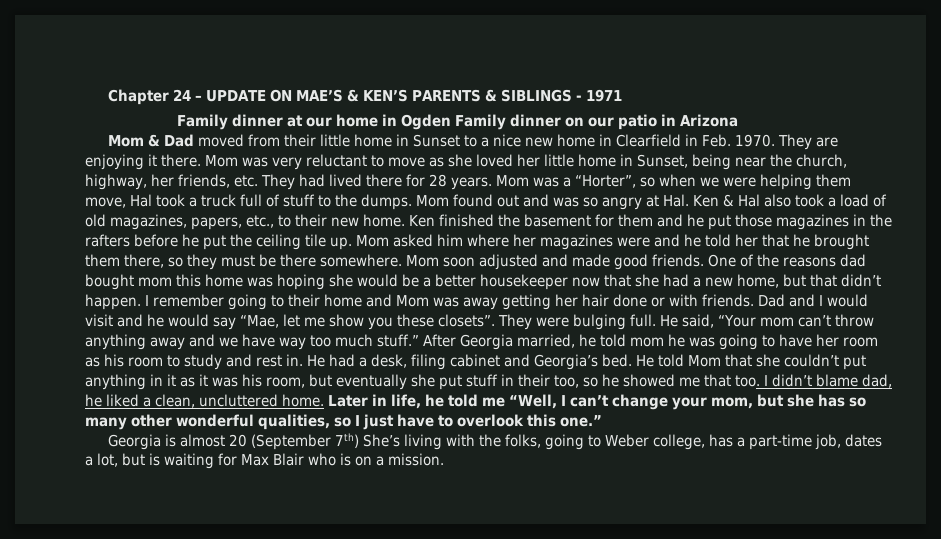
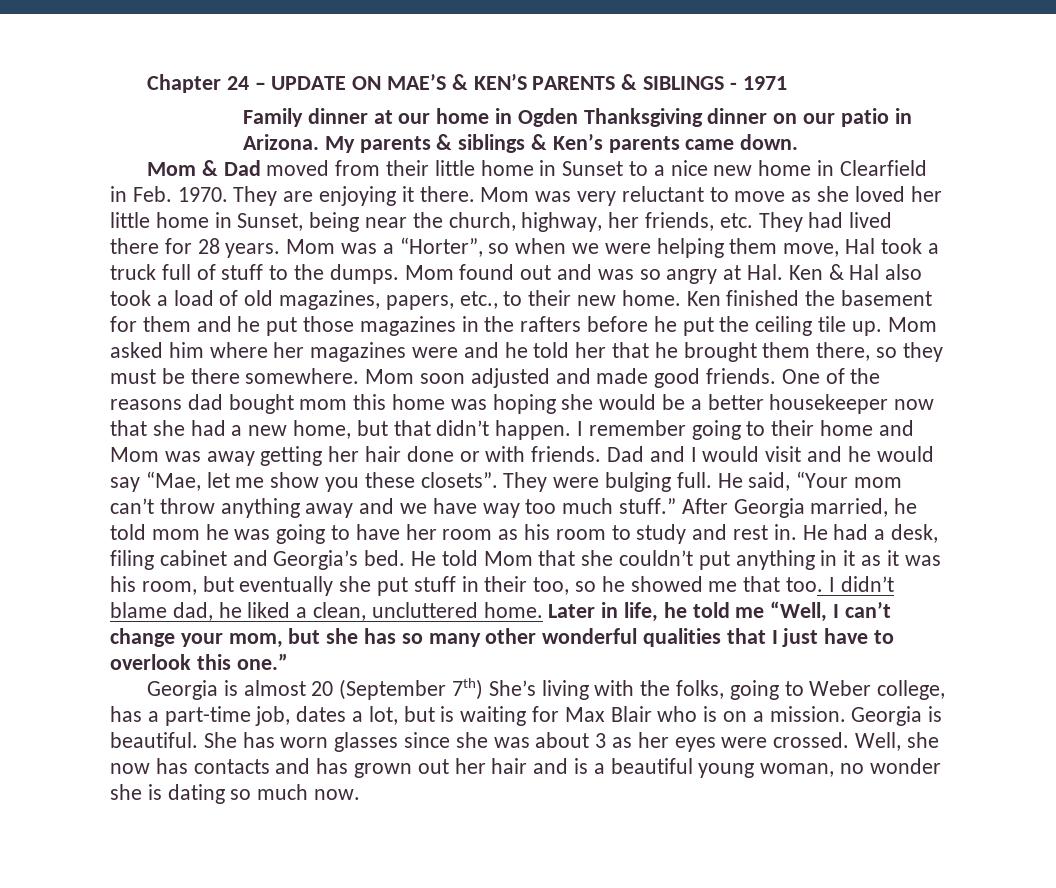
[454,114,506,130] Family -> [583,108,703,127] Thanksgiving
[679,114,738,127] Arizona -> [243,134,799,153] Arizona. My parents & siblings & Ken’s parents came down.
[258,414,351,430] qualities, so -> [643,628,766,647] qualities that
(444, 459) none -> [851,706,943,726] [110,732,939,752] [110,758,941,778] [110,784,361,804] Georgia is beautiful. She has worn glasses since she was about 3 as her eyes were crossed. Well, she now has contacts and has grown out her hair and is a beautiful young woman, no wonder she is dating so much now.

